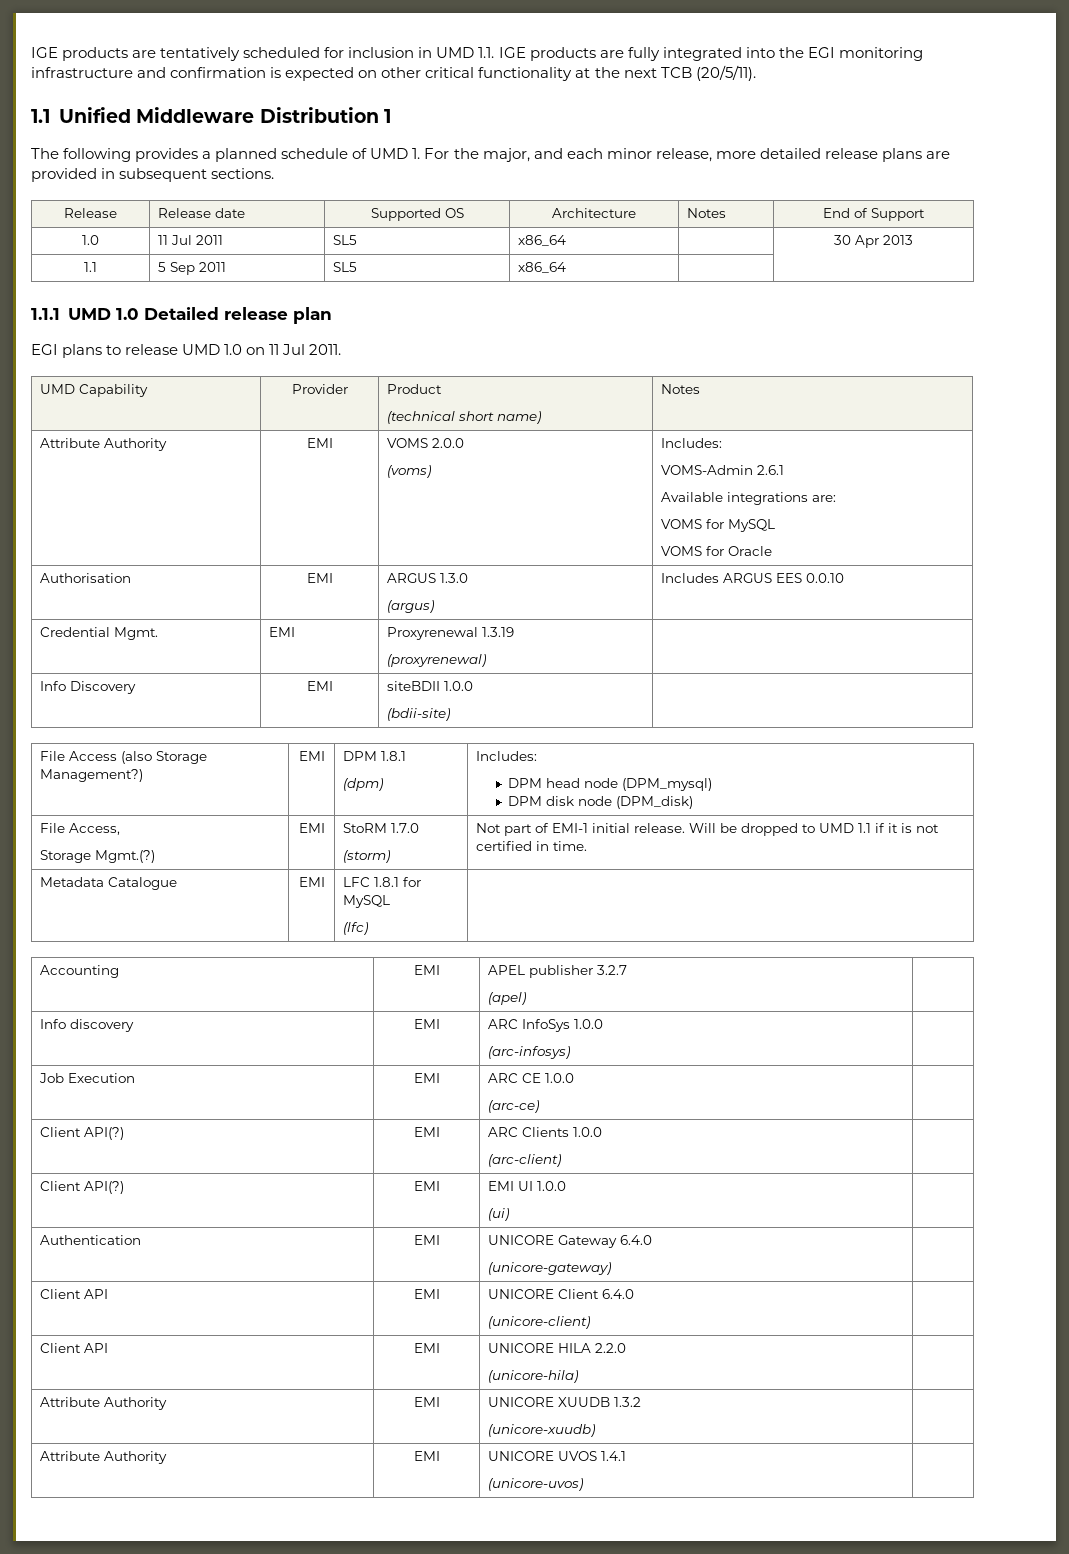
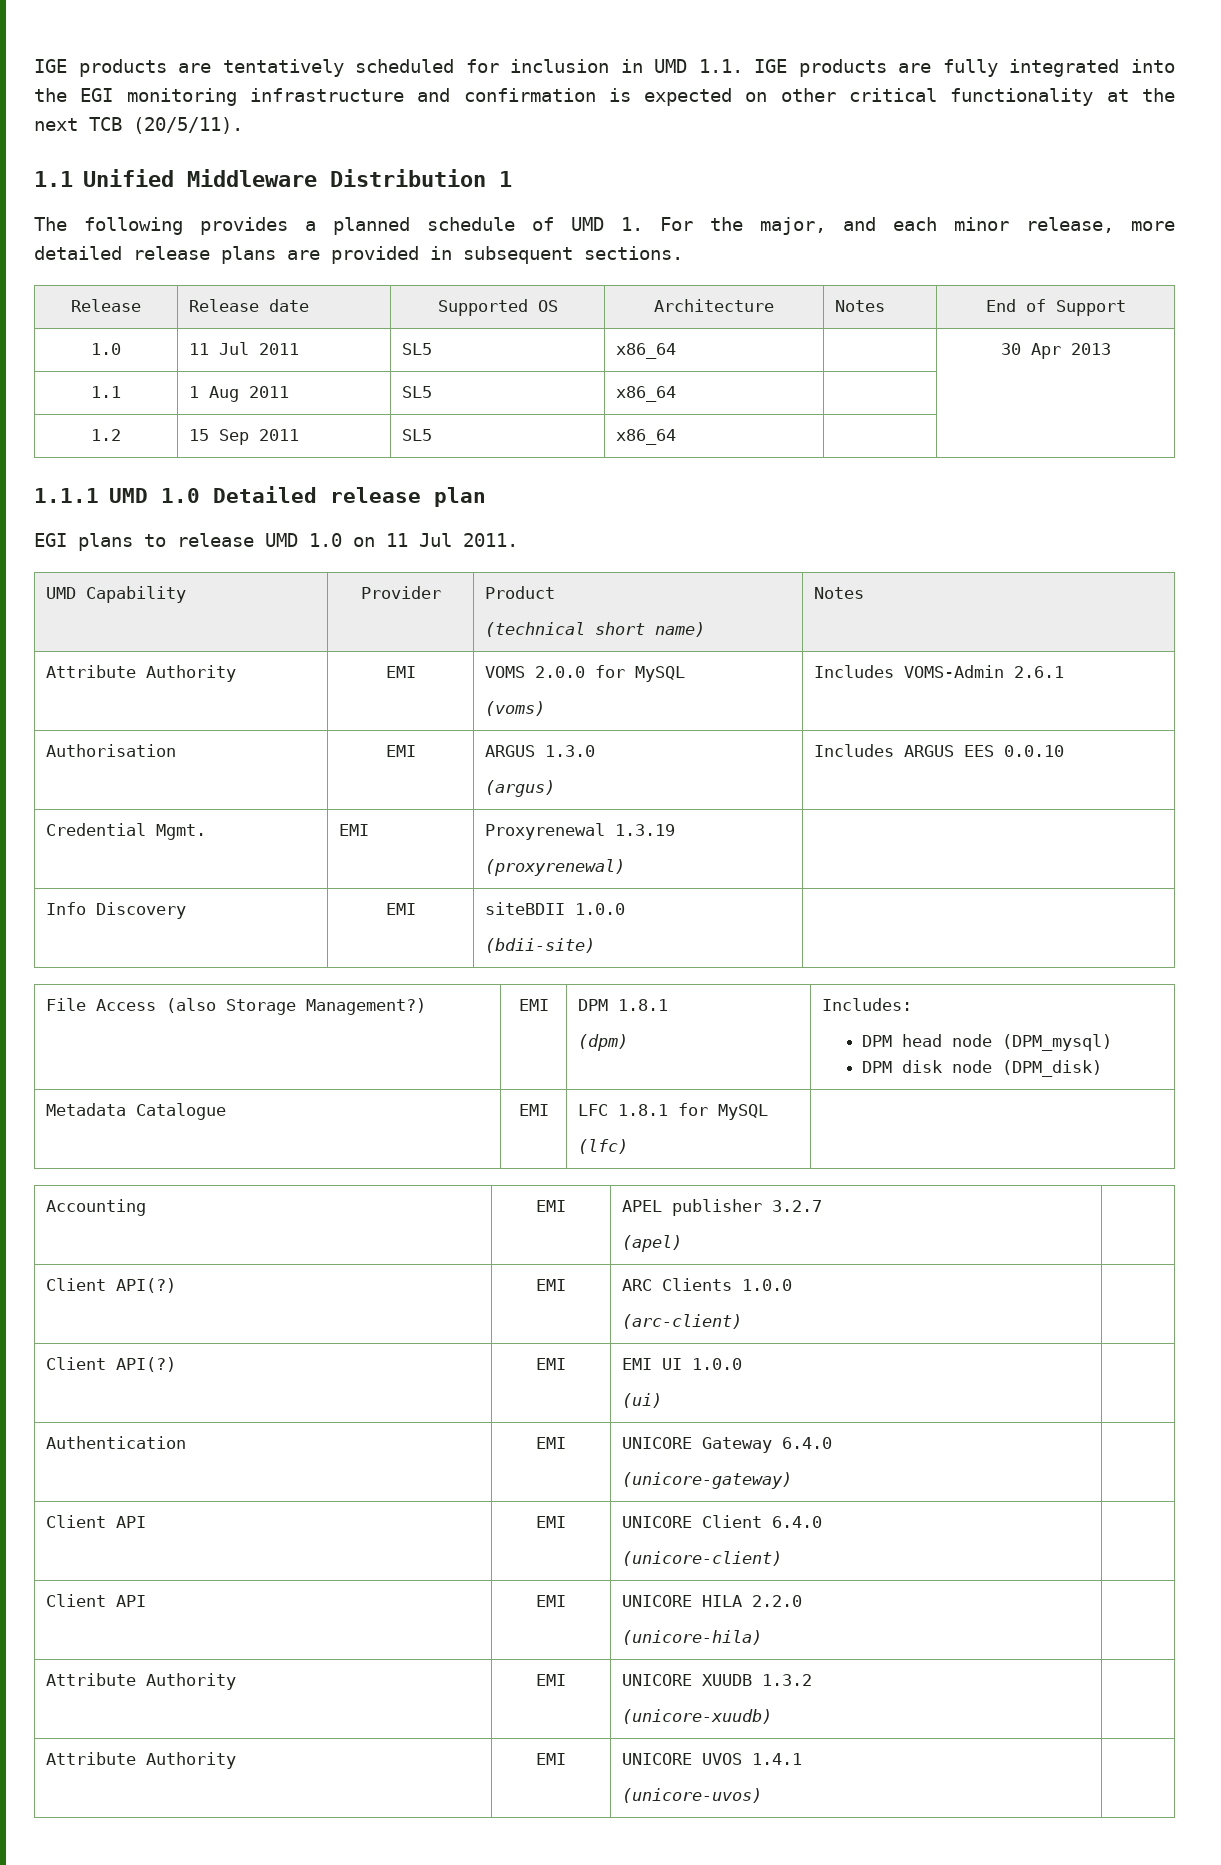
[158,262,167,272] 5 -> [188,386,289,402] [401,386,432,398] [615,386,676,402] [91,429,121,441] [188,429,209,441] 1 Aug 2011 | SL5 | x86_64 | | // 1.2 | 15
(465, 443) none -> [594,665,685,682] for MySQL
[661,438,723,448] Includes: // -> [813,665,894,678] Includes
[661,492,837,505] [661,519,776,532] [661,546,773,556] // Available integrations are: // VOMS for MySQL // VOMS for Oracle -> (1064, 672) none
[40,823,121,835] [40,850,156,863] [298,823,325,833] [343,823,420,833] [343,850,391,863] [476,823,940,836] [476,841,588,851] // File Access, // Storage Mgmt.(?) | EMI | StoRM 1.7.0 // (storm) | Not part of EMI-1 initial release. Will be dropped to UMD 1.1 if it is not certified in time. -> (1103, 1068) none
[40,1019,135,1032] [413,1019,440,1029] [488,1019,604,1032] [488,1046,571,1059] [39,1073,136,1083] [413,1073,440,1083] [488,1073,575,1083] [488,1100,540,1113] // Info discovery | EMI | ARC InfoSys 1.0.0 // (arc-infosys) | // Job Execution | EMI | ARC CE 1.0.0 // (arc-ce) | -> (682, 1243) none

